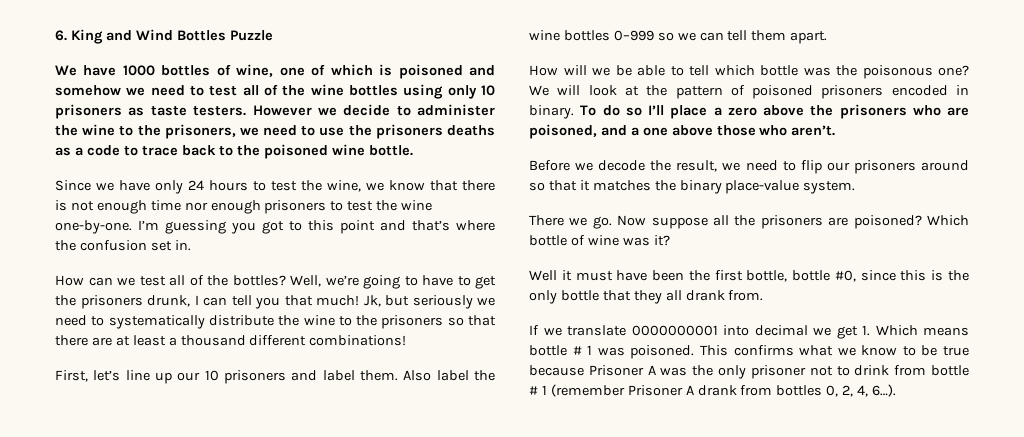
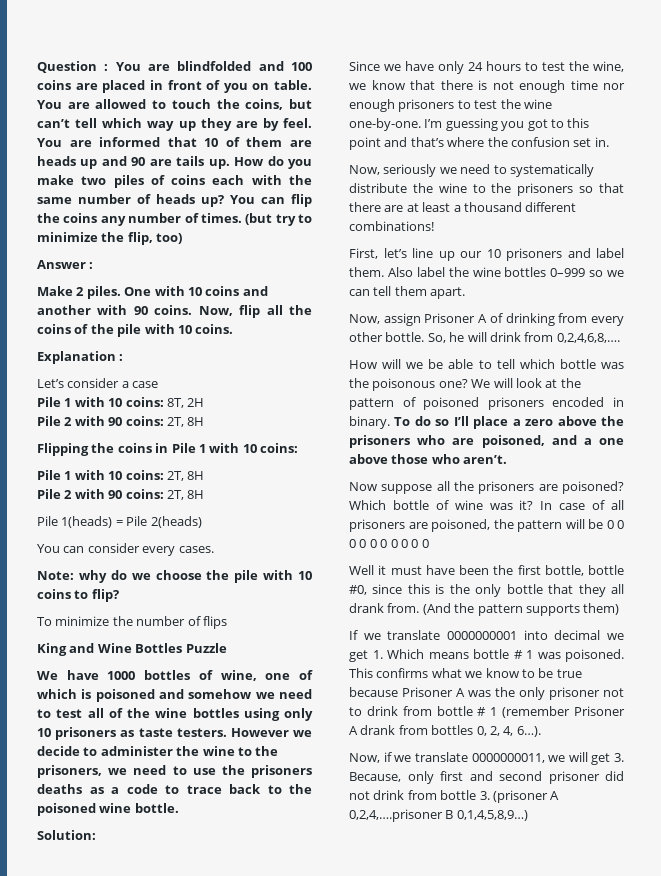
[55,30,67,41] 6. -> [37,61,312,73] [37,80,312,93] [37,99,312,110] [37,118,312,131] [37,137,313,147] [37,156,313,169] [37,175,312,188] [37,194,312,207] [37,213,312,226] [37,232,183,245] [37,260,94,269] [37,286,268,299] [37,305,312,318] [37,324,234,337] [37,351,124,364] [37,378,159,388] [37,397,205,408] [37,416,205,427] [37,443,298,456] [37,470,205,481] [37,489,205,500] [37,516,202,528] [37,543,214,556] [37,570,312,583] [37,589,119,602] [37,616,227,629] Question : You are blindfolded and 100 coins are placed in front of you on table. You are allowed to touch the coins, but can’t tell which way up they are by feel. You are informed that 10 of them are heads up and 90 are tails up. How do you make two piles of coins each with the same number of heads up? You can flip the coins any number of times. (but try to minimize the flip, too) // Answer : // Make 2 piles. One with 10 coins and another with 90 coins. Now, flip all the coins of the pile with 10 coins. // Explanation : // Let’s consider a case // Pile 1 with 10 coins: 8T, 2H // Pile 2 with 90 coins: 2T, 8H // Flipping the coins in Pile 1 with 10 coins: // Pile 1 with 10 coins: 2T, 8H // Pile 2 with 90 coins: 2T, 8H // Pile 1(heads) = Pile 2(heads) // You can consider every cases. // Note: why do we choose the pile with 10 coins to flip? // To minimize the number of flips //
[135,29,173,41] Wind -> [97,643,132,653] Wine
(414, 150) none -> [37,830,96,840] // Solution:
[55,275,496,289] [55,295,409,309] How can we test all of the bottles? Well, we’re going to have to get the prisoners drunk, I can tell you that much! Jk, but -> [349,165,380,175] Now,
(828, 37) none -> [349,313,624,326] [349,332,620,343] // Now, assign Prisoner A of drinking from every other bottle. So, he will drink from 0,2,4,6,8,….
[529,160,969,174] [529,180,856,194] [529,215,612,229] Before we decode the result, we need to flip our prisoners around so that it matches the binary place-value system. // There we go. -> (508, 459) none
(670, 240) none -> [540,500,624,510] [349,519,624,532] [349,539,429,548] In case of all prisoners are poisoned, the pattern will be 0 0 0 0 0 0 0 0 0 0
(764, 295) none -> [422,603,620,616] (And the pattern supports them)
(897, 390) none -> [349,752,624,765] [349,771,624,784] [349,790,560,803] [349,809,528,822] // Now, if we translate 0000000011, we will get 3. Because, only first and second prisoner did not drink from bottle 3. (prisoner A 0,2,4,….prisoner B 0,1,4,5,8,9…)

